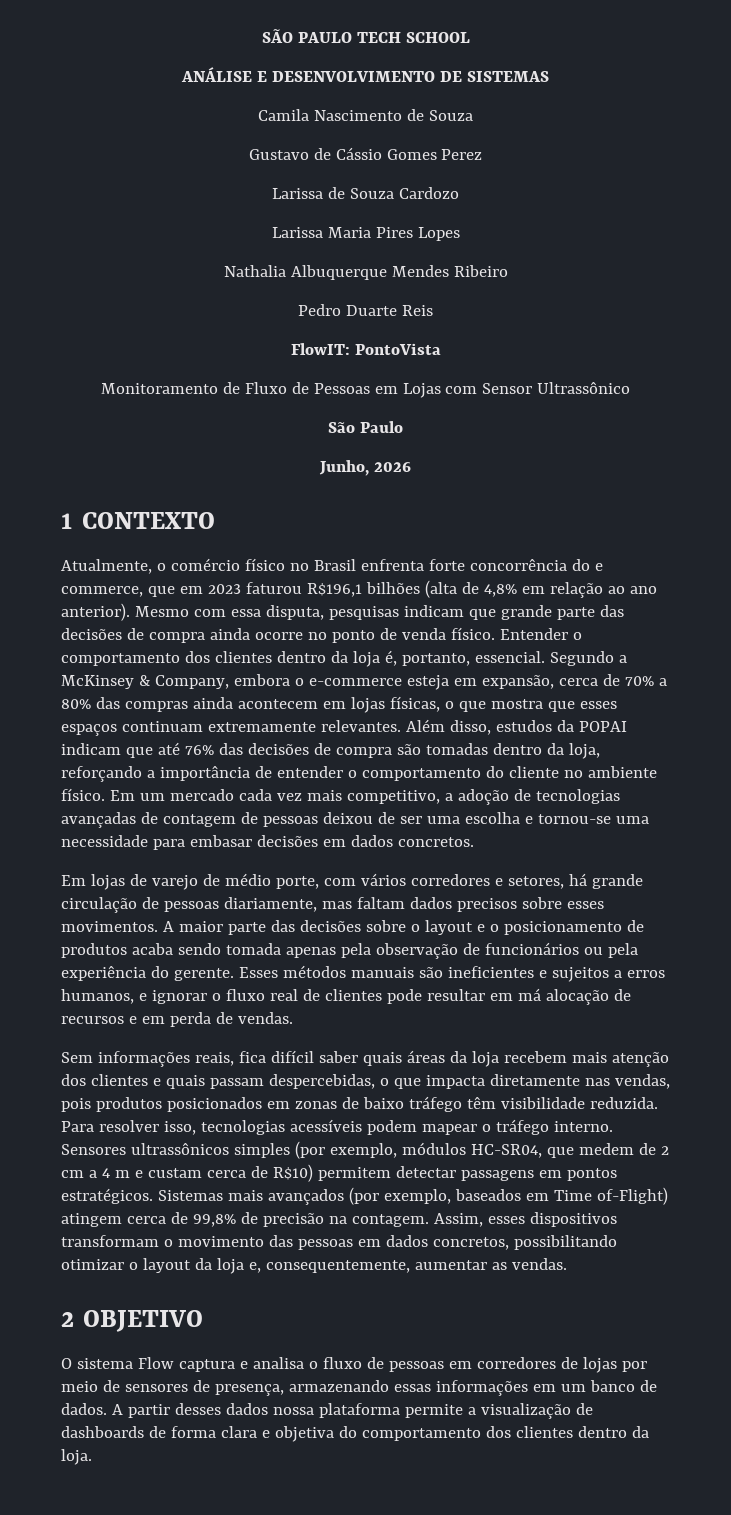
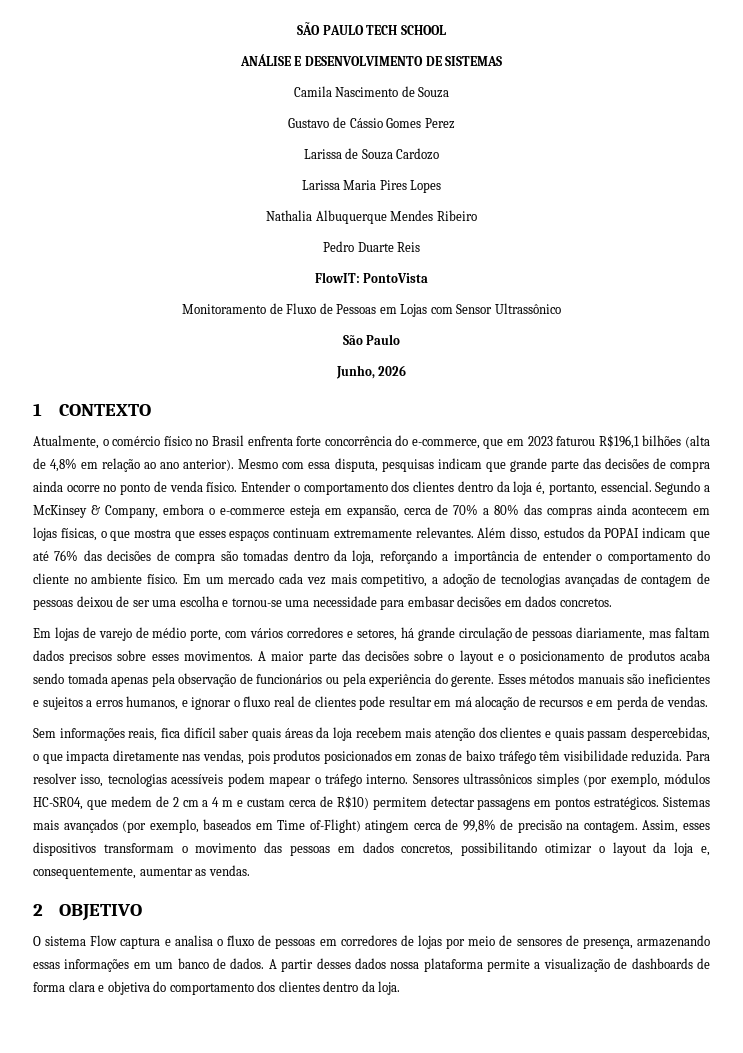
[594,563,603,571] [61,586,143,597] e commerce, -> [411,439,480,449] e-commerce,

